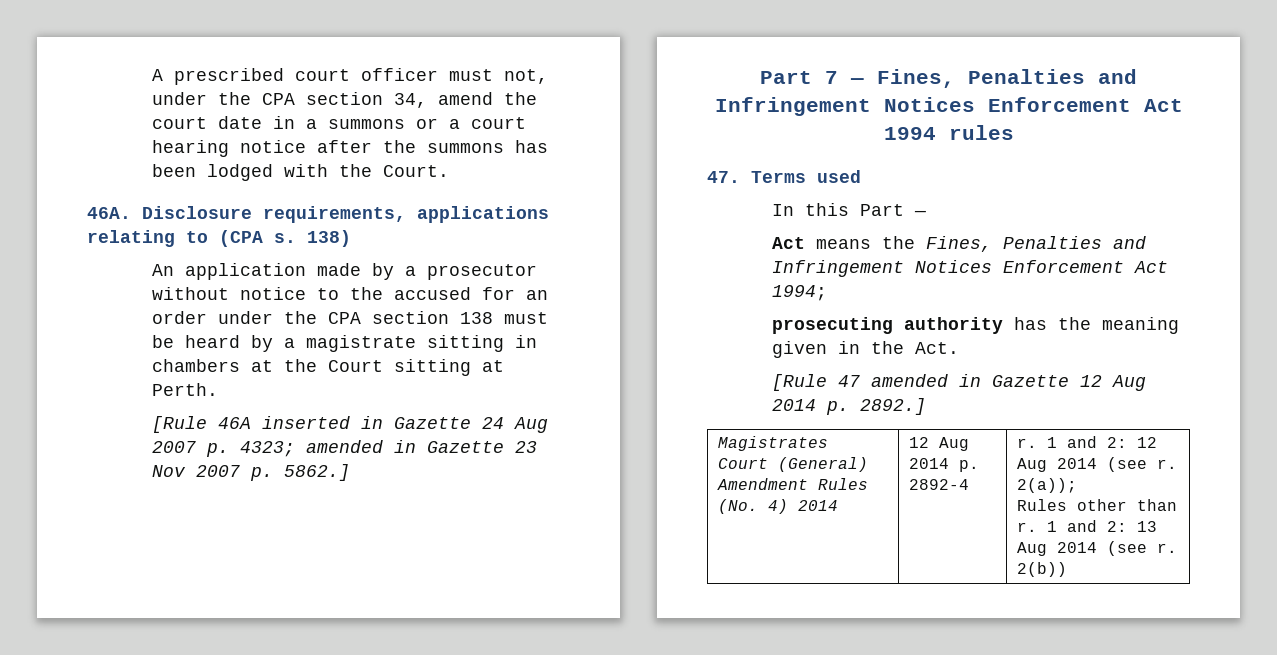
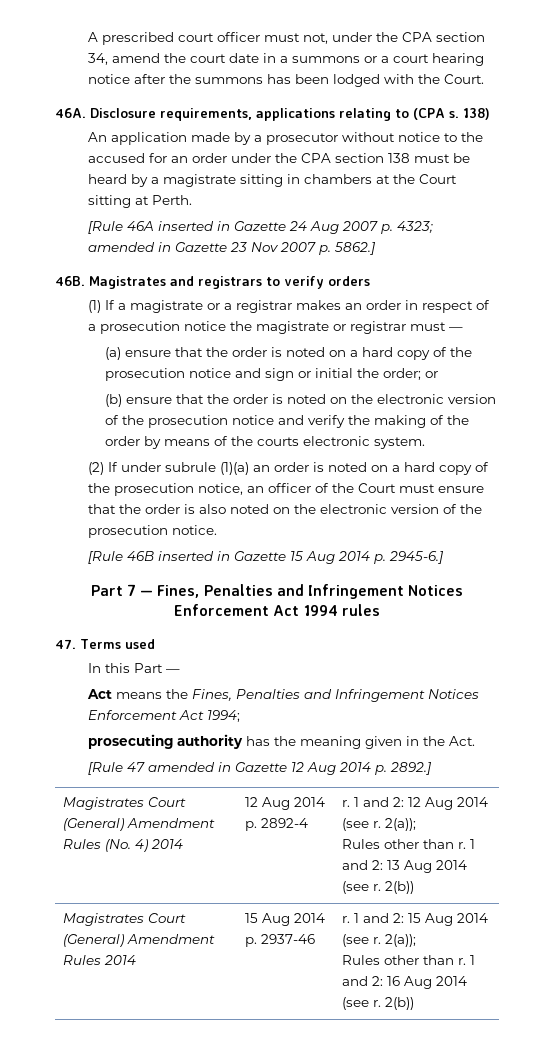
(350, 472) none -> [55,276,370,289] [88,300,491,313] [88,321,464,334] [104,347,472,360] [104,368,438,381] [104,394,496,407] [104,415,469,428] [104,436,425,449] [88,462,490,475] [88,483,485,496] [88,504,483,514] [88,525,218,538] [88,551,445,564] // 46B. Magistrates and registrars to verify orders // (1) If a magistrate or a registrar makes an order in respect of a prosecution notice the magistrate or registrar must — // (a) ensure that the order is noted on a hard copy of the prosecution notice and sign or initial the order; or // (b) ensure that the order is noted on the electronic version of the prosecution notice and verify the making of the order by means of the courts electronic system. // (2) If under subrule (1)(a) an order is noted on a hard copy of the prosecution notice, an officer of the Court must ensure that the order is also noted on the electronic version of the prosecution notice. // [Rule 46B inserted in Gazette 15 Aug 2014 p. 2945-6.]
(1068, 569) none -> [63,913,187,926] [63,934,216,947] [63,955,137,965] [245,913,326,926] [245,934,316,947] [342,913,489,926] [342,934,417,947] [342,955,476,965] [342,976,468,989] [342,997,415,1010] // Magistrates Court (General) Amendment Rules 2014 | 15 Aug 2014 p. 2937-46 | r. 1 and 2: 15 Aug 2014 (see r. 2(a)); // Rules other than r. 1 and 2: 16 Aug 2014 (see r. 2(b))

